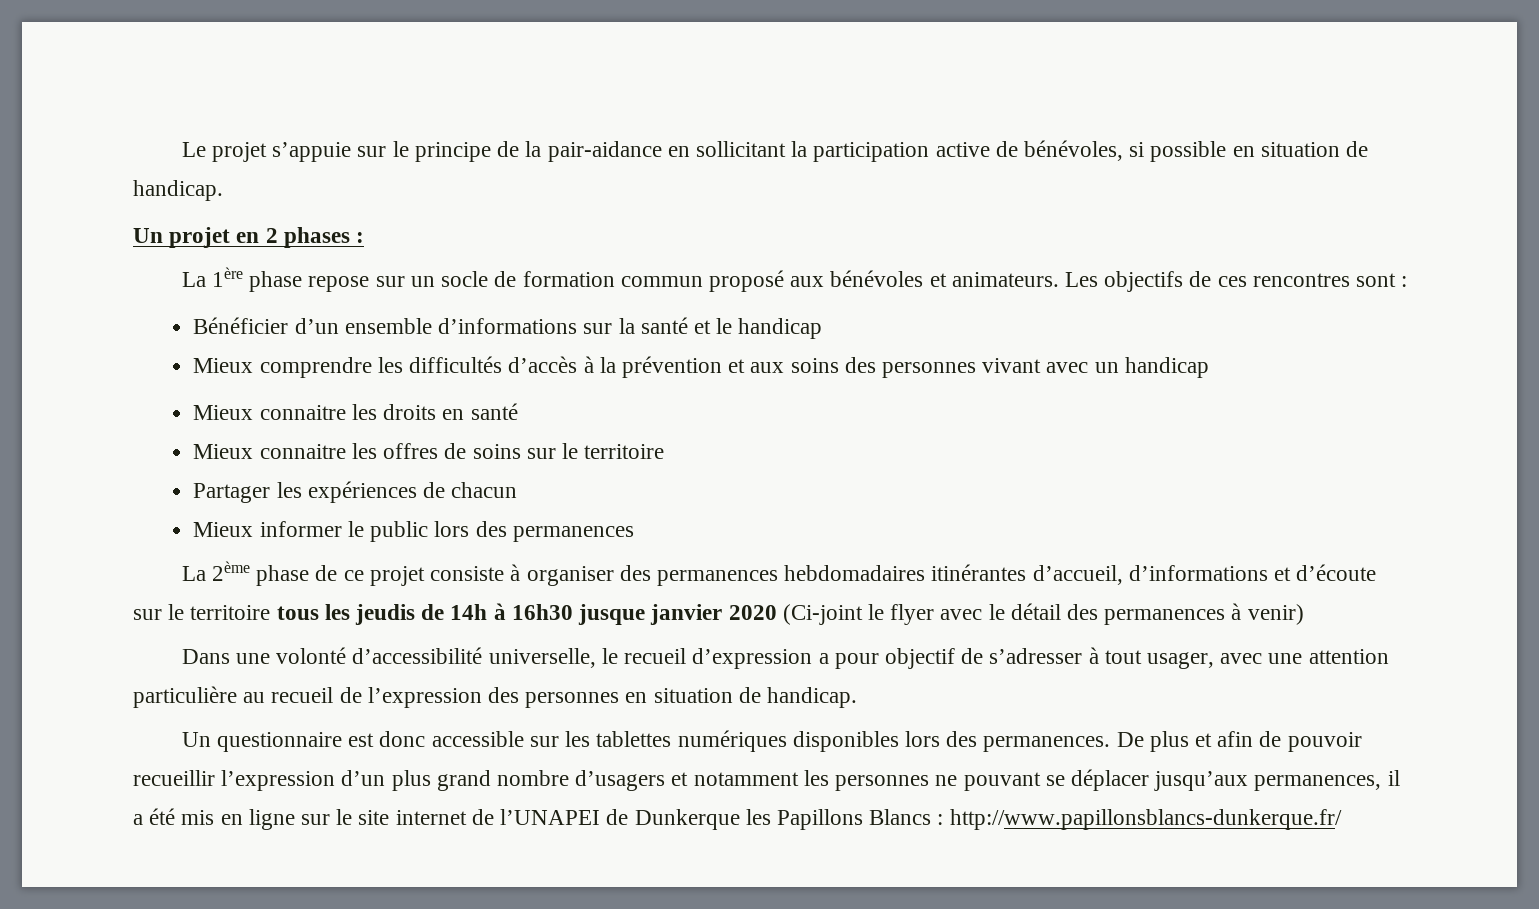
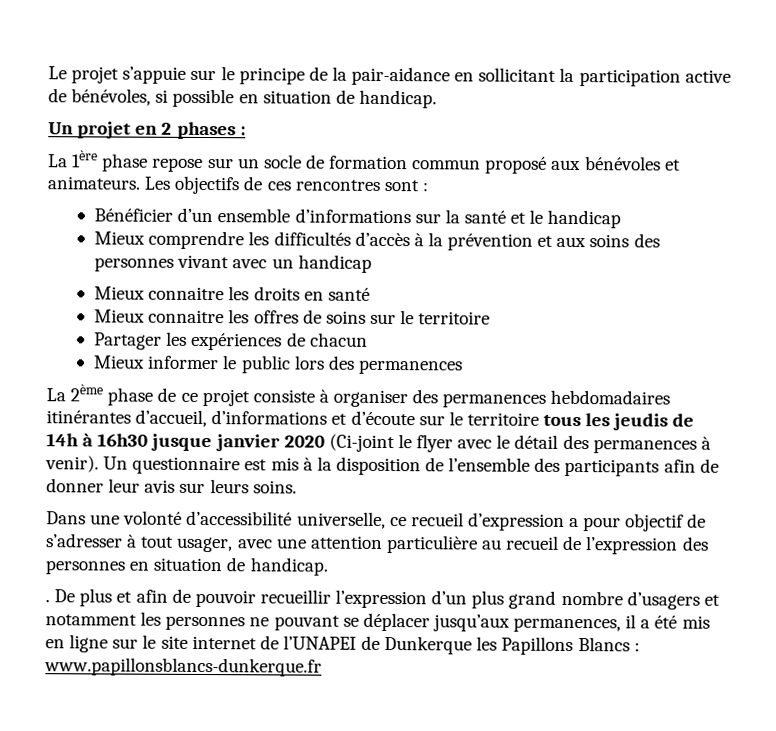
[1247,604,1304,625] venir) -> [45,455,719,477] [46,478,297,494] venir). Un questionnaire est mis à la disposition de l’ensemble des participants afin de donner leur avis sur leurs soins.
[601,648,618,664] le -> [389,517,407,527] ce
[181,730,1111,752] Un questionnaire est donc accessible sur les tablettes numériques disponibles lors des permanences. -> [45,599,50,603] .
[949,809,1342,830] http://www.papillonsblancs-dunkerque.fr/ -> [44,657,322,677] www.papillonsblancs-dunkerque.fr

